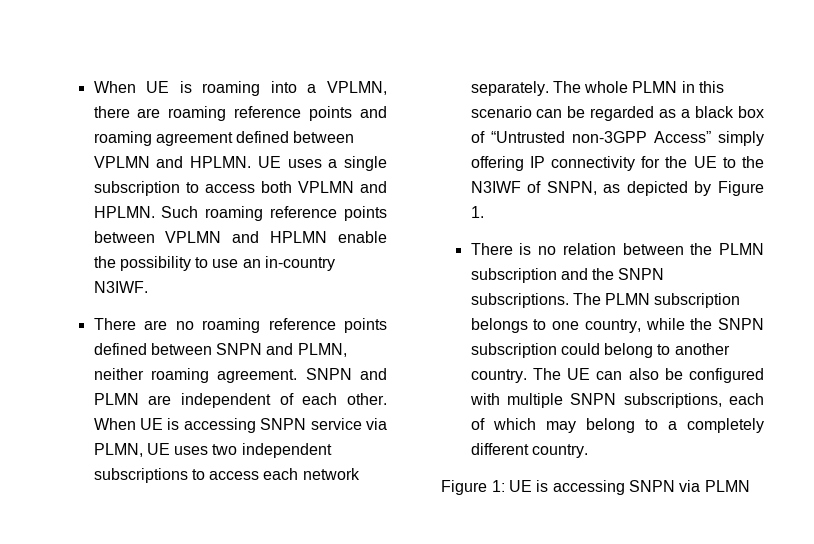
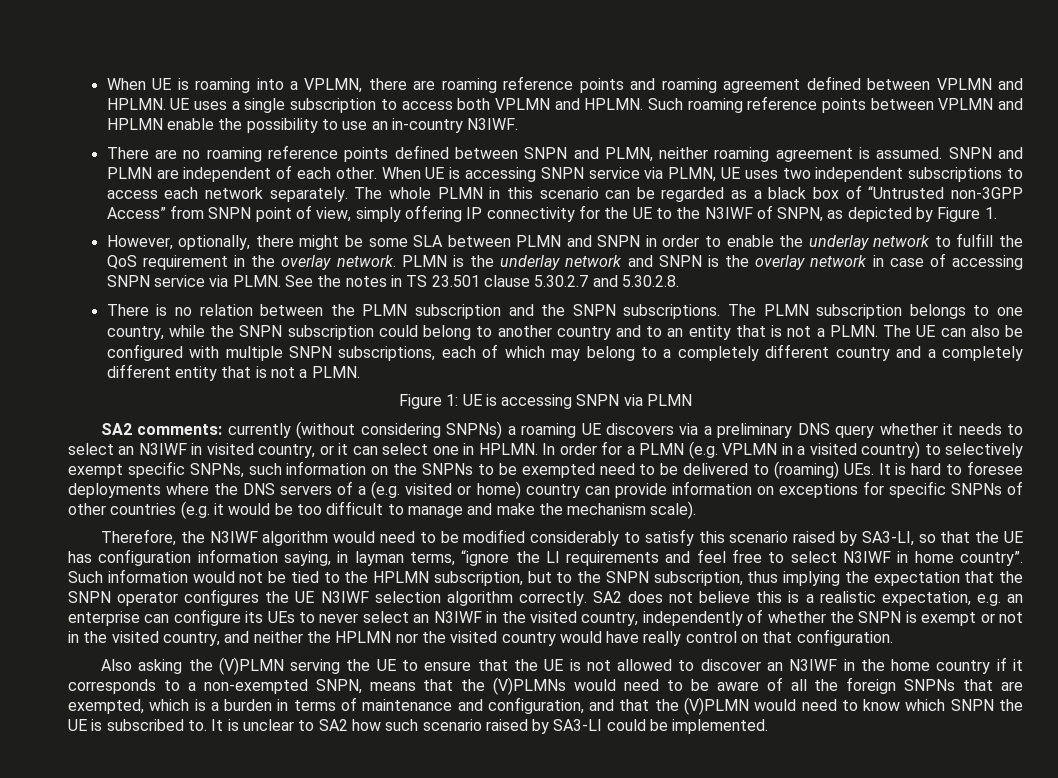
[217,369,298,383] agreement. -> [775,147,943,162] agreement is assumed.
(711, 137) none -> [170,205,352,222] from SNPN point of view,
(484, 212) none -> [106,233,1023,250] [106,253,1023,270] [106,275,679,287] // However, optionally, there might be some SLA between PLMN and SNPN in order to enable the underlay network to fulfill the QoS requirement in the overlay network. PLMN is the underlay network and SNPN is the overlay network in case of accessing SNPN service via PLMN. See the notes in TS 23.501 clause 5.30.2.7 and 5.30.2.8.
[470,369,527,383] country. -> [556,325,878,340] country and to an entity that is not a PLMN.
[531,444,588,458] country. -> [835,346,1023,361] [106,364,360,381] country and a completely different entity that is not a PLMN.
(750, 486) none -> [101,421,1023,439] [68,441,1024,459] [68,461,1024,479] [68,481,1023,499] [68,501,697,519] [101,529,1024,546] [68,549,1023,566] [68,569,1023,586] [68,589,1024,606] [68,609,1023,626] [68,629,893,646] [101,657,1024,675] [68,677,1023,695] [68,697,1024,715] [68,719,769,734] // SA2 comments: currently (without considering SNPNs) a roaming UE discovers via a preliminary DNS query whether it needs to select an N3IWF in visited country, or it can select one in HPLMN. In order for a PLMN (e.g. VPLMN in a visited country) to selectively exempt specific SNPNs, such information on the SNPNs to be exempted need to be delivered to (roaming) UEs. It is hard to foresee deployments where the DNS servers of a (e.g. visited or home) country can provide information on exceptions for specific SNPNs of other countries (e.g. it would be too difficult to manage and make the mechanism scale). // Therefore, the N3IWF algorithm would need to be modified considerably to satisfy this scenario raised by SA3-LI, so that the UE has configuration information saying, in layman terms, “ignore the LI requirements and feel free to select N3IWF in home country”. Such information would not be tied to the HPLMN subscription, but to the SNPN subscription, thus implying the expectation that the SNPN operator configures the UE N3IWF selection algorithm correctly. SA2 does not believe this is a realistic expectation, e.g. an enterprise can configure its UEs to never select an N3IWF in the visited country, independently of whether the SNPN is exempt or not in the visited country, and neither the HPLMN nor the visited country would have really control on that configuration. // Also asking the (V)PLMN serving the UE to ensure that the UE is not allowed to discover an N3IWF in the home country if it corresponds to a non-exempted SNPN, means that the (V)PLMNs would need to be aware of all the foreign SNPNs that are exempted, which is a burden in terms of maintenance and configuration, and that the (V)PLMN would need to know which SNPN the UE is subscribed to. It is unclear to SA2 how such scenario raised by SA3-LI could be implemented.

